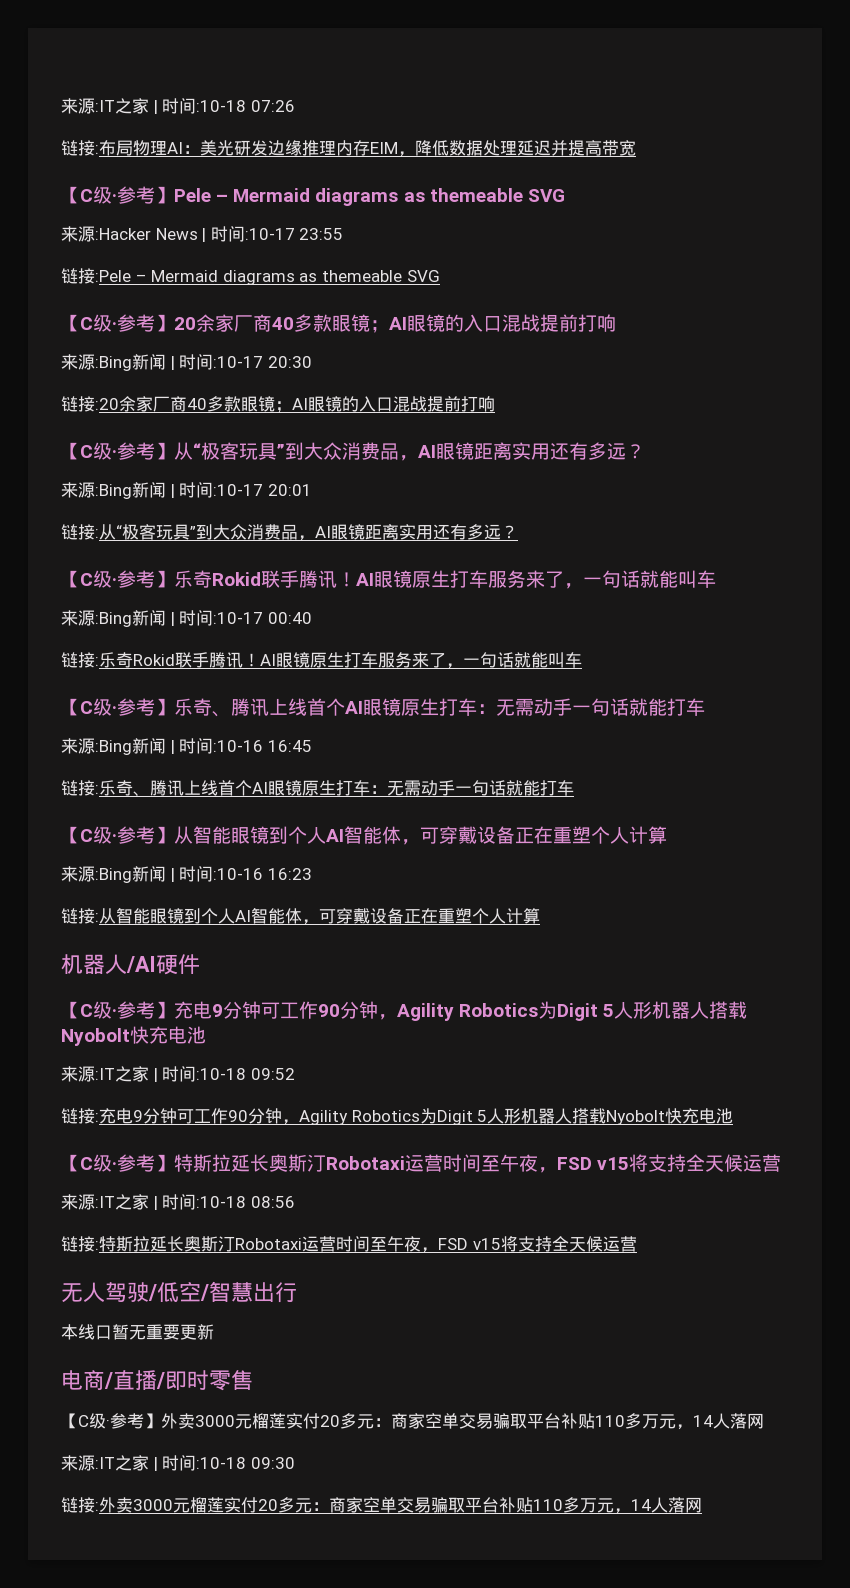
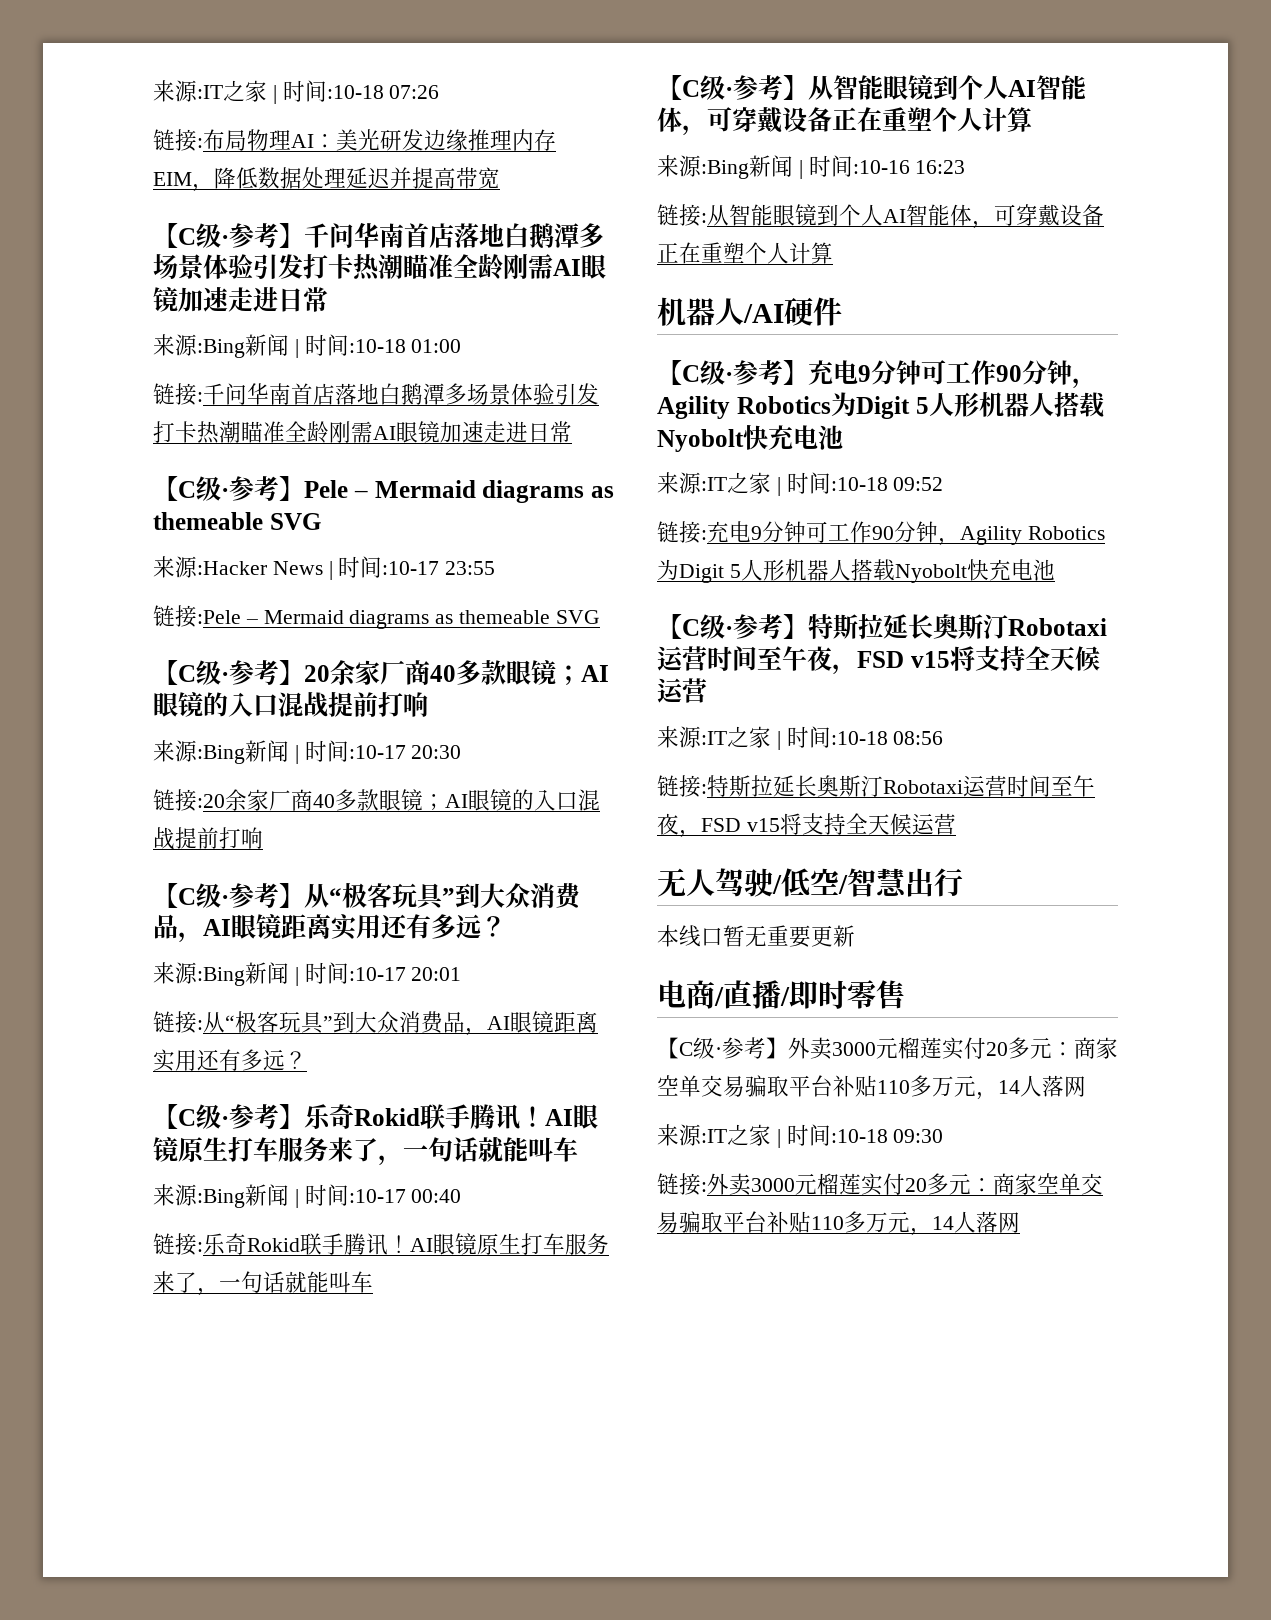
(636, 148) none -> [153,222,604,249] [153,254,606,281] [153,286,328,312] [153,334,462,358] [153,383,599,405] [153,421,572,444] // 【C级·参考】千问华南首店落地白鹅潭多场景体验引发打卡热潮瞄准全龄刚需AI眼镜加速走进日常 // 来源:Bing新闻 | 时间:10-18 01:00 // 链接:千问华南首店落地白鹅潭多场景体验引发打卡热潮瞄准全龄刚需AI眼镜加速走进日常
[61,698,705,717] [61,738,312,755] [61,780,574,796] // 【C级·参考】乐奇、腾讯上线首个AI眼镜原生打车：无需动手一句话就能打车 // 来源:Bing新闻 | 时间:10-16 16:45 // 链接:乐奇、腾讯上线首个AI眼镜原生打车：无需动手一句话就能打车 -> (373, 1282) none

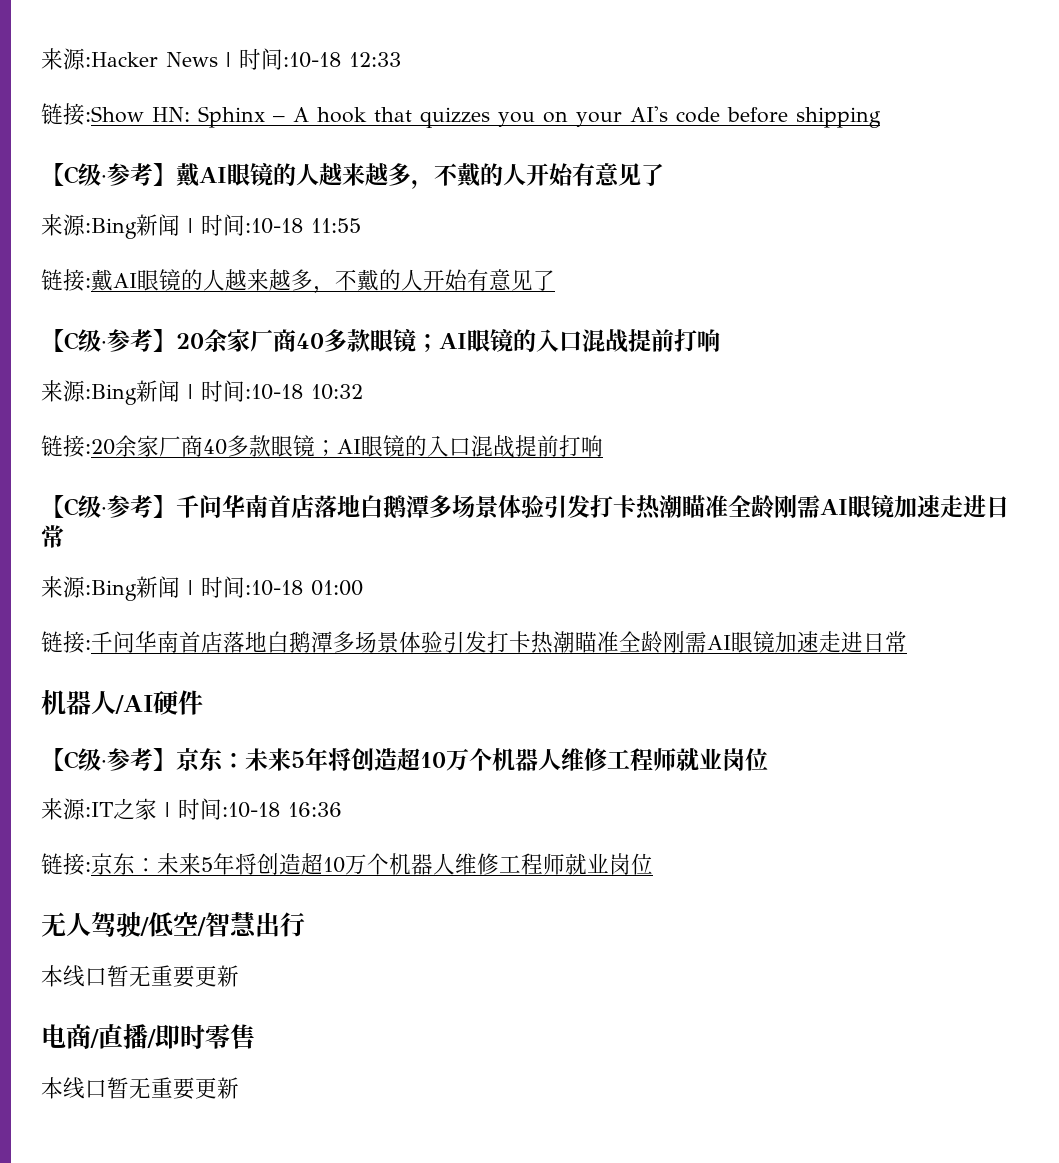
[153,80,440,104] [153,129,556,151] [153,167,500,192] 来源:IT之家 | 时间:10-18 07:26 // 链接:布局物理AI：美光研发边缘推理内存EIM，降低数据处理延迟并提高带宽 -> [41,48,401,70] [41,103,881,128] [41,163,664,189] [41,214,361,239] [41,269,555,294] [41,329,720,353] [41,380,363,405] [41,435,603,458] 来源:Hacker News | 时间:10-18 12:33 // 链接:Show HN: Sphinx – A hook that quizzes you on your AI's code before shipping // 【C级·参考】戴AI眼镜的人越来越多，不戴的人开始有意见了 // 来源:Bing新闻 | 时间:10-18 11:55 // 链接:戴AI眼镜的人越来越多，不戴的人开始有意见了 // 【C级·参考】20余家厂商40多款眼镜；AI眼镜的入口混战提前打响 // 来源:Bing新闻 | 时间:10-18 10:32 // 链接:20余家厂商40多款眼镜；AI眼镜的入口混战提前打响
[153,476,614,503] [153,512,321,530] [153,556,496,580] [153,605,600,629] [153,660,609,686] [153,692,428,718] [153,740,462,764] [153,789,600,811] [153,827,263,850] [153,882,582,910] [153,914,506,943] [153,962,462,986] [153,1011,598,1036] [153,1049,307,1072] [153,1104,598,1129] [153,1136,578,1166] [153,1184,462,1208] [153,1233,609,1255] [153,1271,373,1296] [657,75,1086,100] [657,107,1032,136] [657,155,966,179] [657,204,1104,229] [657,242,833,264] // 【C级·参考】Pele – Mermaid diagrams as themeable SVG // 来源:Hacker News | 时间:10-17 23:55 // 链接:Pele – Mermaid diagrams as themeable SVG // 【C级·参考】20余家厂商40多款眼镜；AI眼镜的入口混战提前打响 // 来源:Bing新闻 | 时间:10-17 20:30 // 链接:20余家厂商40多款眼镜；AI眼镜的入口混战提前打响 // 【C级·参考】从“极客玩具”到大众消费品，AI眼镜距离实用还有多远？ // 来源:Bing新闻 | 时间:10-17 20:01 // 链接:从“极客玩具”到大众消费品，AI眼镜距离实用还有多远？ // 【C级·参考】乐奇Rokid联手腾讯！AI眼镜原生打车服务来了，一句话就能叫车 // 来源:Bing新闻 | 时间:10-17 00:40 // 链接:乐奇Rokid联手腾讯！AI眼镜原生打车服务来了，一句话就能叫车 // 【C级·参考】从智能眼镜到个人AI智能体，可穿戴设备正在重塑个人计算 // 来源:Bing新闻 | 时间:10-16 16:23 // 链接:从智能眼镜到个人AI智能体，可穿戴设备正在重塑个人计算 -> (907, 642) none
[808,360,1097,389] [657,392,1105,419] [657,424,843,452] [657,472,944,496] [657,521,1105,546] [657,559,1055,583] [657,614,1107,639] [657,646,1100,675] [657,678,707,703] [657,726,944,750] [657,775,1095,797] [657,813,956,838] 充电9分钟可工作90分钟，Agility Robotics为Digit 5人形机器人搭载Nyobolt快充电池 // 来源:IT之家 | 时间:10-18 09:52 // 链接:充电9分钟可工作90分钟，Agility Robotics为Digit 5人形机器人搭载Nyobolt快充电池 // 【C级·参考】特斯拉延长奥斯汀Robotaxi运营时间至午夜，FSD v15将支持全天候运营 // 来源:IT之家 | 时间:10-18 08:56 // 链接:特斯拉延长奥斯汀Robotaxi运营时间至午夜，FSD v15将支持全天候运营 -> [176,747,768,771] [41,798,342,820] [41,853,653,875] 京东：未来5年将创造超10万个机器人维修工程师就业岗位 // 来源:IT之家 | 时间:10-18 16:36 // 链接:京东：未来5年将创造超10万个机器人维修工程师就业岗位
[657,1037,1118,1060] [657,1075,1086,1100] [657,1124,944,1148] [657,1173,1103,1196] [657,1211,1020,1236] 【C级·参考】外卖3000元榴莲实付20多元：商家空单交易骗取平台补贴110多万元，14人落网 // 来源:IT之家 | 时间:10-18 09:30 // 链接:外卖3000元榴莲实付20多元：商家空单交易骗取平台补贴110多万元，14人落网 -> [41,1077,239,1100] 本线口暂无重要更新

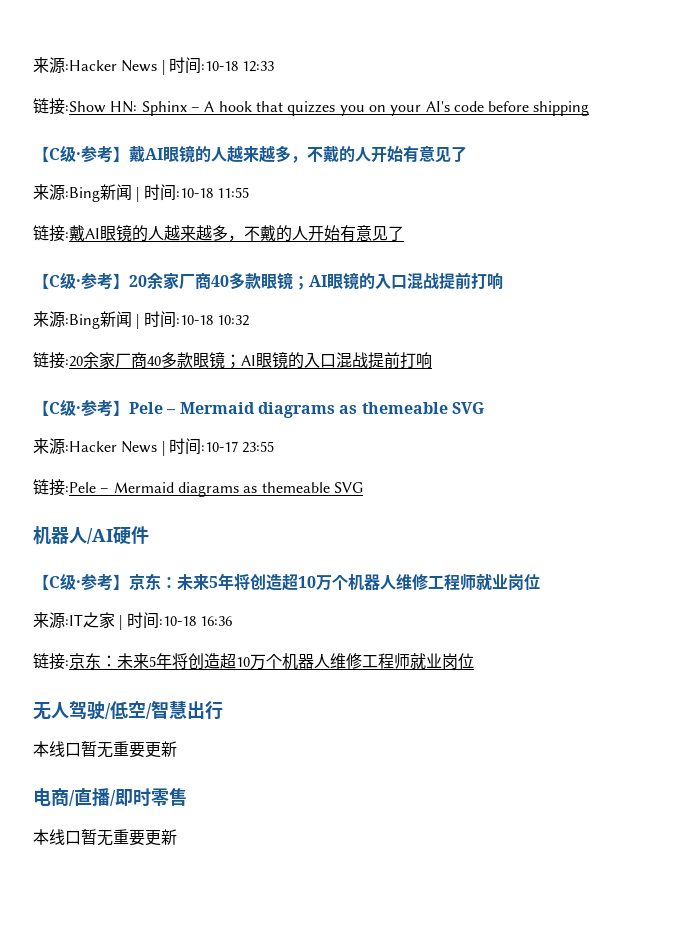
[176,494,1009,520] [41,525,64,548] [41,576,363,601] [41,631,907,654] 千问华南首店落地白鹅潭多场景体验引发打卡热潮瞄准全龄刚需AI眼镜加速走进日常 // 来源:Bing新闻 | 时间:10-18 01:00 // 链接:千问华南首店落地白鹅潭多场景体验引发打卡热潮瞄准全龄刚需AI眼镜加速走进日常 -> [129,402,484,418] [33,438,275,456] [33,479,363,497] Pele – Mermaid diagrams as themeable SVG // 来源:Hacker News | 时间:10-17 23:55 // 链接:Pele – Mermaid diagrams as themeable SVG

